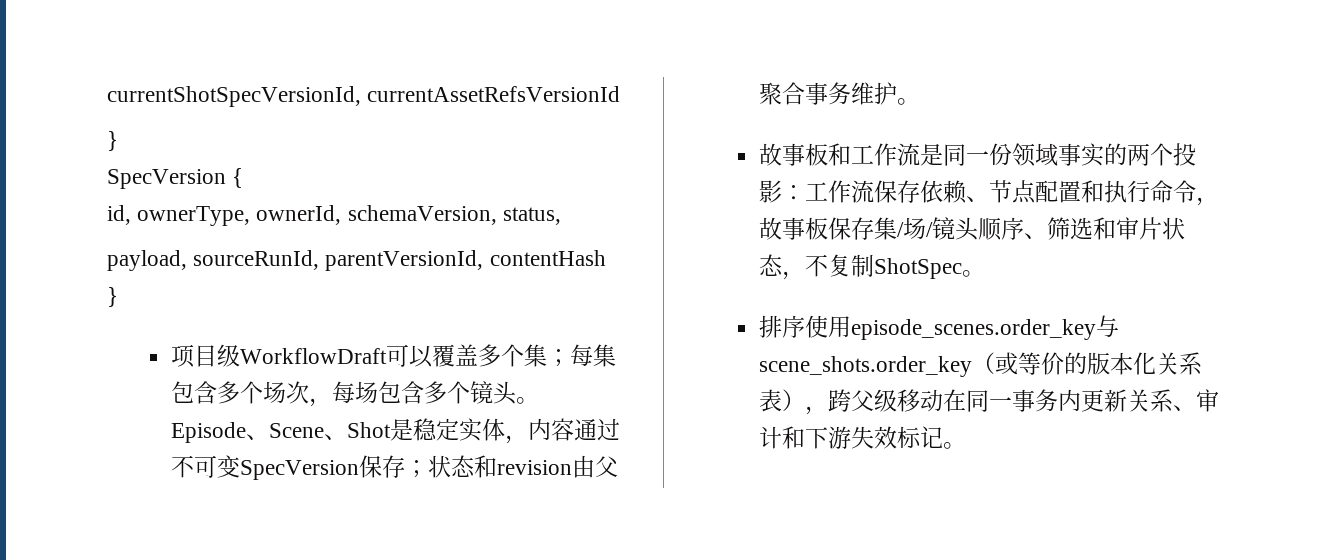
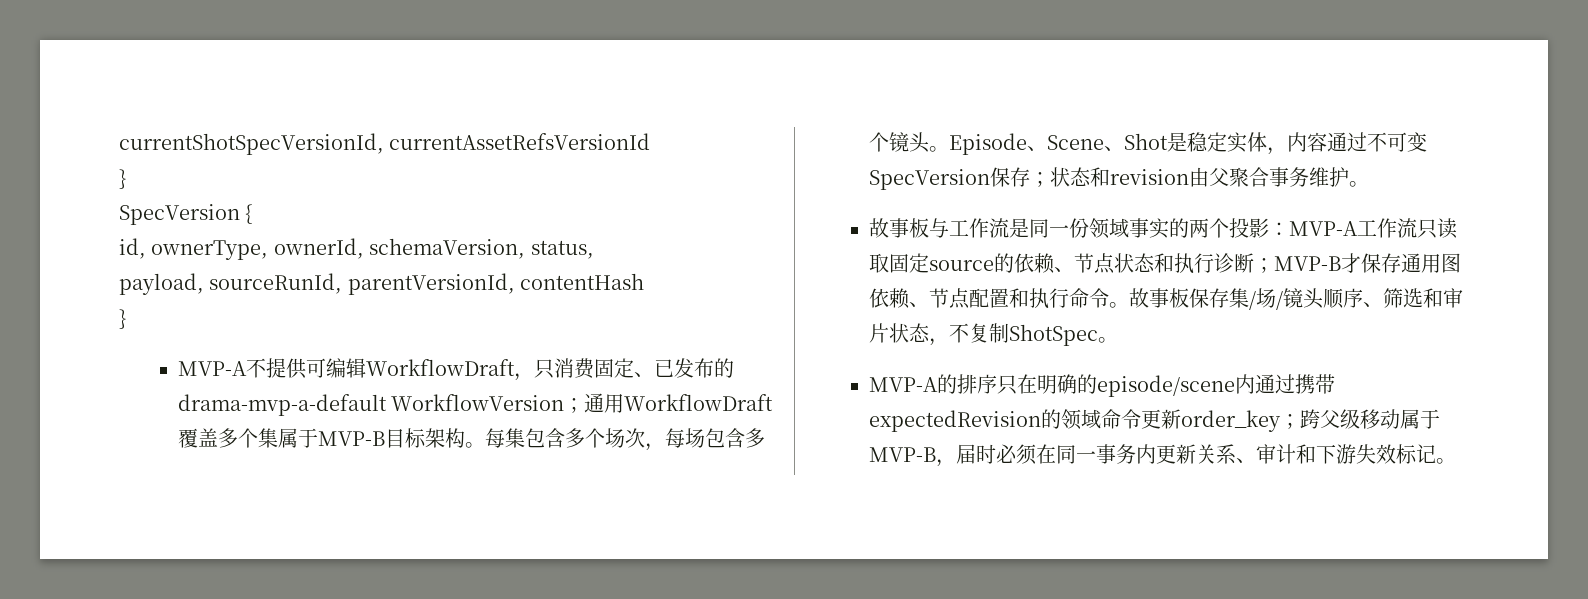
[170,344,570,368] 项目级WorkflowDraft可以覆盖多个集； -> [177,358,734,381] [177,393,774,416] [177,428,485,448] MVP-A不提供可编辑WorkflowDraft，只消费固定、已发布的drama-mvp-a-default WorkflowVersion；通用WorkflowDraft覆盖多个集属于MVP-B目标架构。
[827,143,851,166] 和 -> [928,218,949,238] 与
[804,180,920,203] 工作流保存 -> [1288,218,1457,239] [868,253,1461,274] MVP-A工作流只读取固定source的依赖、节点状态和执行诊断；MVP-B才保存通用图
[1195,197,1219,206] ， -> [1108,302,1129,308] 。
[758,315,1119,340] [758,352,1202,377] [758,389,943,415] 排序使用episode_scenes.order_key与scene_shots.order_key（或等价的版本化关系表），跨父级移动 -> [868,374,1335,397] [868,409,1440,432] [868,444,1037,467] MVP-A的排序只在明确的episode/scene内通过携带expectedRevision的领域命令更新order_key；跨父级移动属于MVP-B，届时必须

